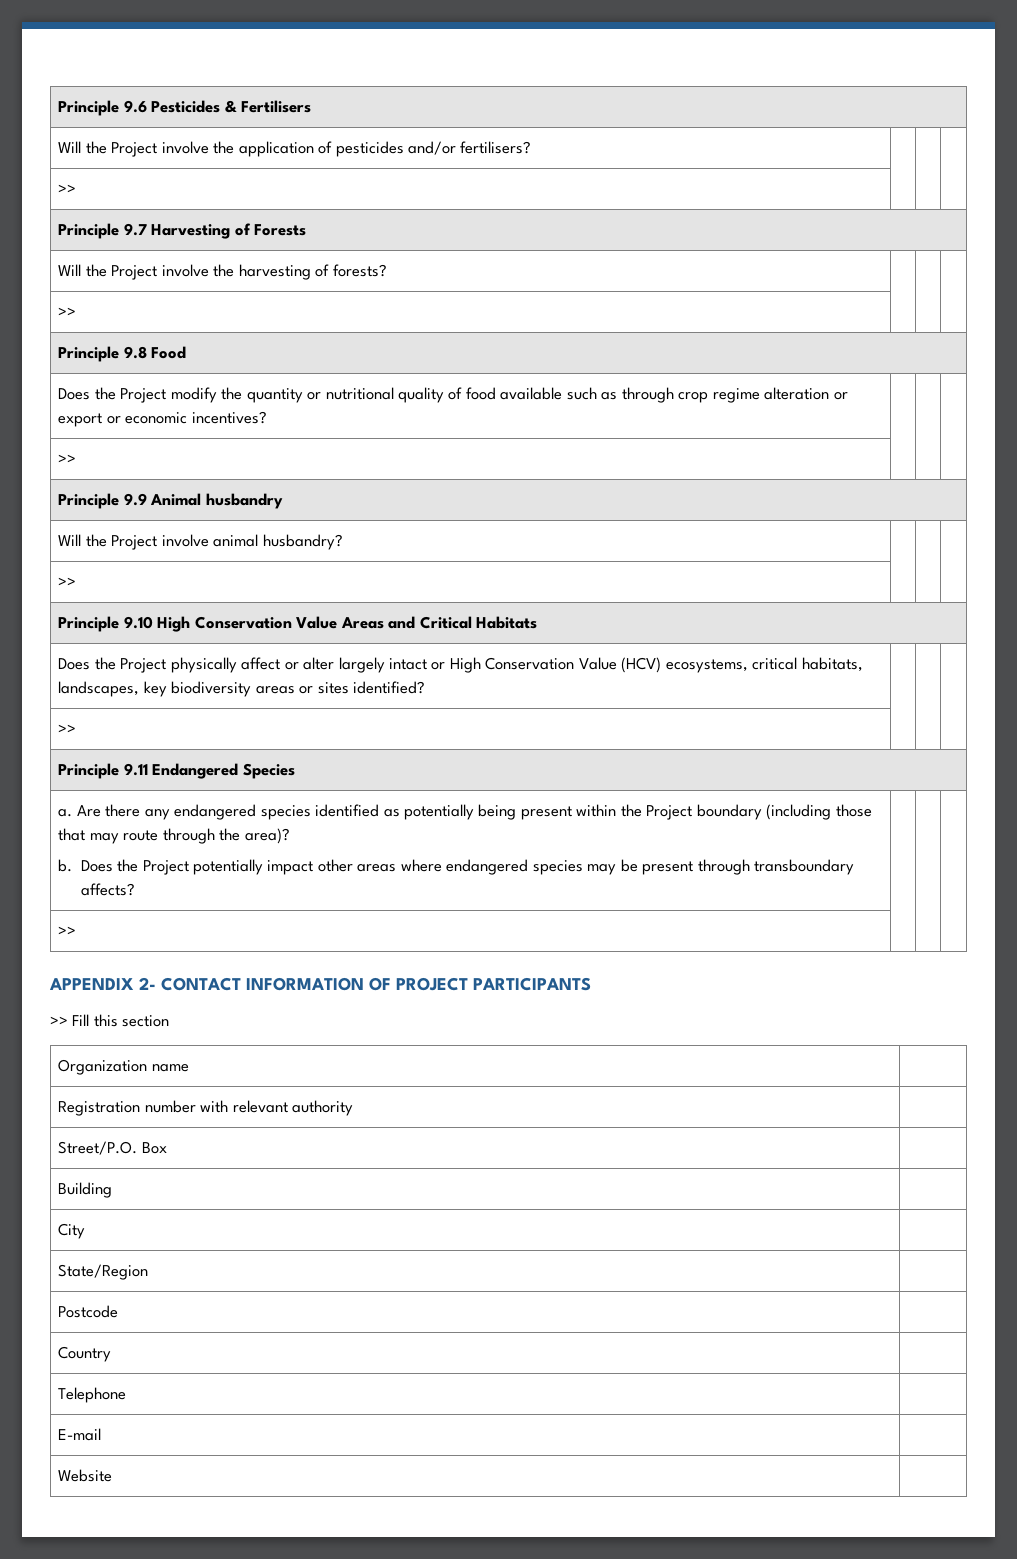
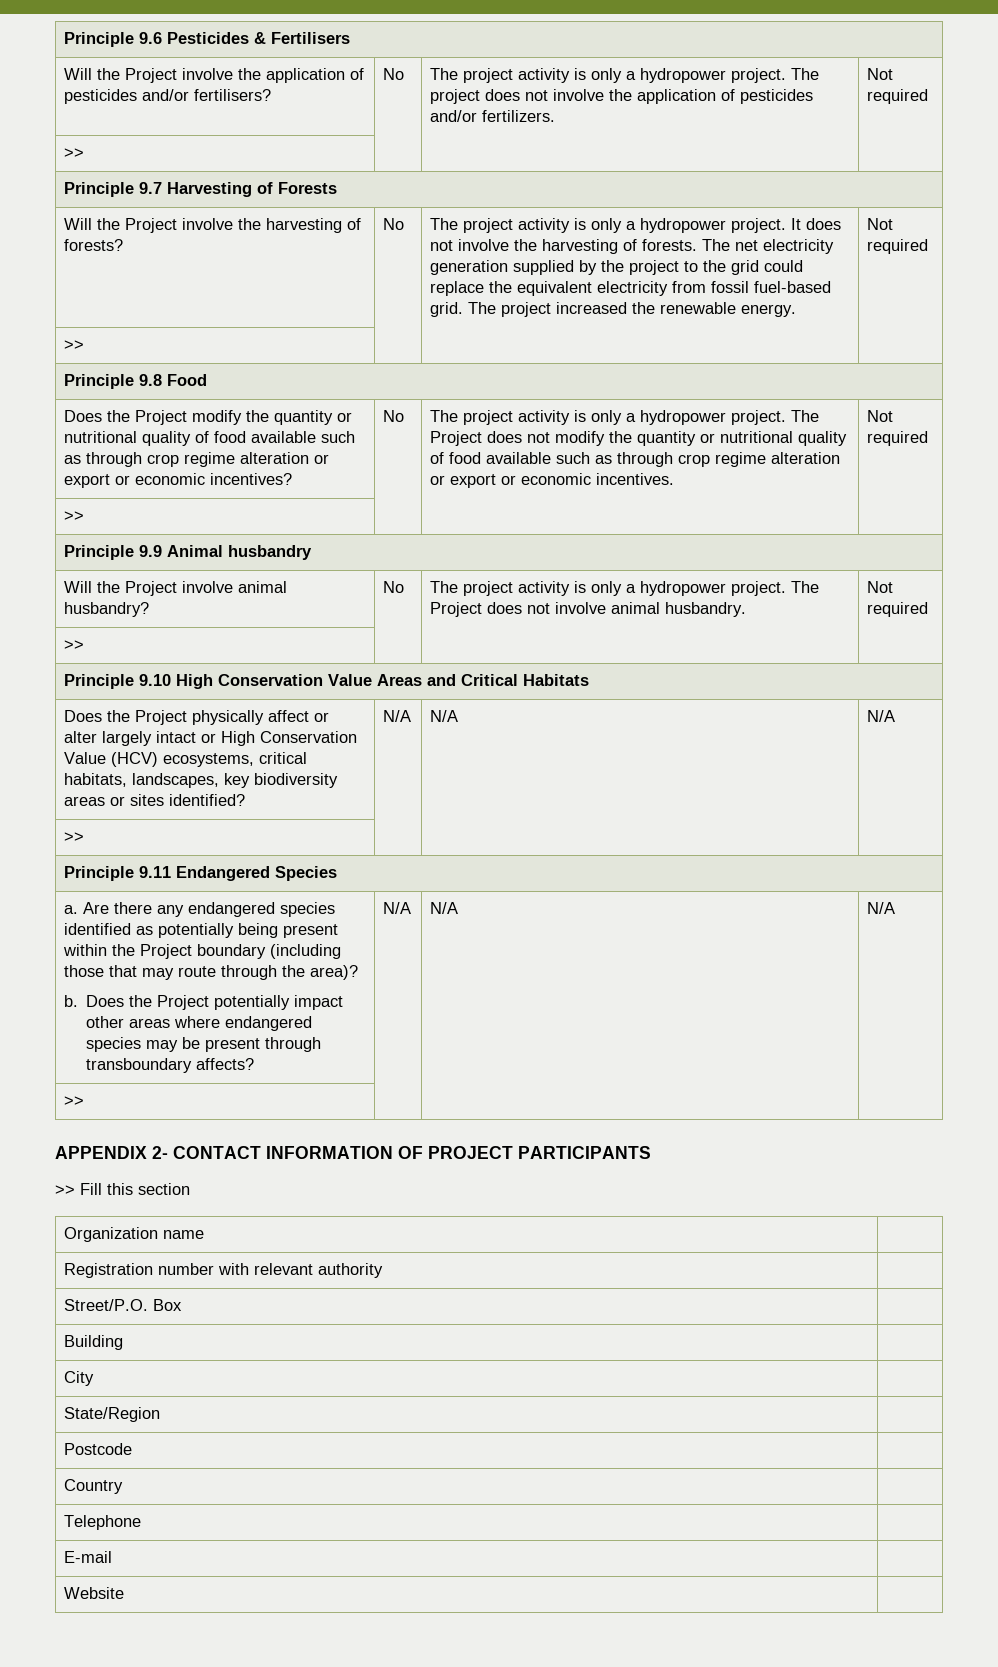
(532, 147) | | -> [383,68,405,80] [430,68,820,83] [430,89,814,104] [430,110,556,122] [867,68,894,80] [867,89,929,104] No | The project activity is only a hydropower project. The project does not involve the application of pesticides and/or fertilizers. | Not required
(387, 270) | | -> [383,218,405,230] [430,218,842,233] [430,239,835,254] [430,260,804,275] [430,281,832,296] [430,302,797,317] [867,218,894,230] [867,239,929,254] No | The project activity is only a hydropower project. It does not involve the harvesting of forests. The net electricity generation supplied by the project to the grid could replace the equivalent electricity from fossil fuel-based grid. The project increased the renewable energy. | Not required
(267, 417) | | -> [383,410,405,422] [430,410,820,425] [430,431,848,446] [430,452,841,467] [430,473,675,488] [867,410,894,422] [867,431,929,446] No | The project activity is only a hydropower project. The Project does not modify the quantity or nutritional quality of food available such as through crop regime alteration or export or economic incentives. | Not required
(343, 542) | | -> [383,581,405,593] [430,581,820,596] [430,602,747,617] [867,581,894,593] [867,602,929,617] No | The project activity is only a hydropower project. The Project does not involve animal husbandry. | Not required
(426, 687) | | -> [383,710,412,722] [430,710,459,722] [867,710,896,722] N/A | N/A | N/A
(135, 889) | | -> [383,902,412,914] [430,902,459,914] [867,902,896,914] N/A | N/A | N/A

